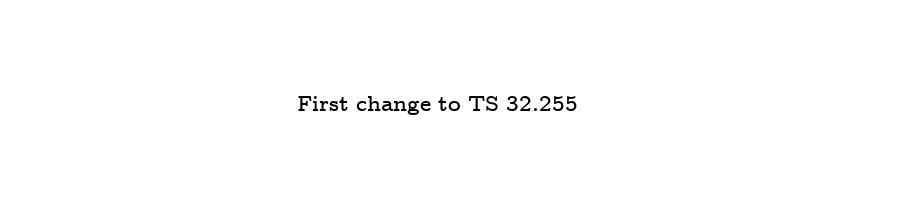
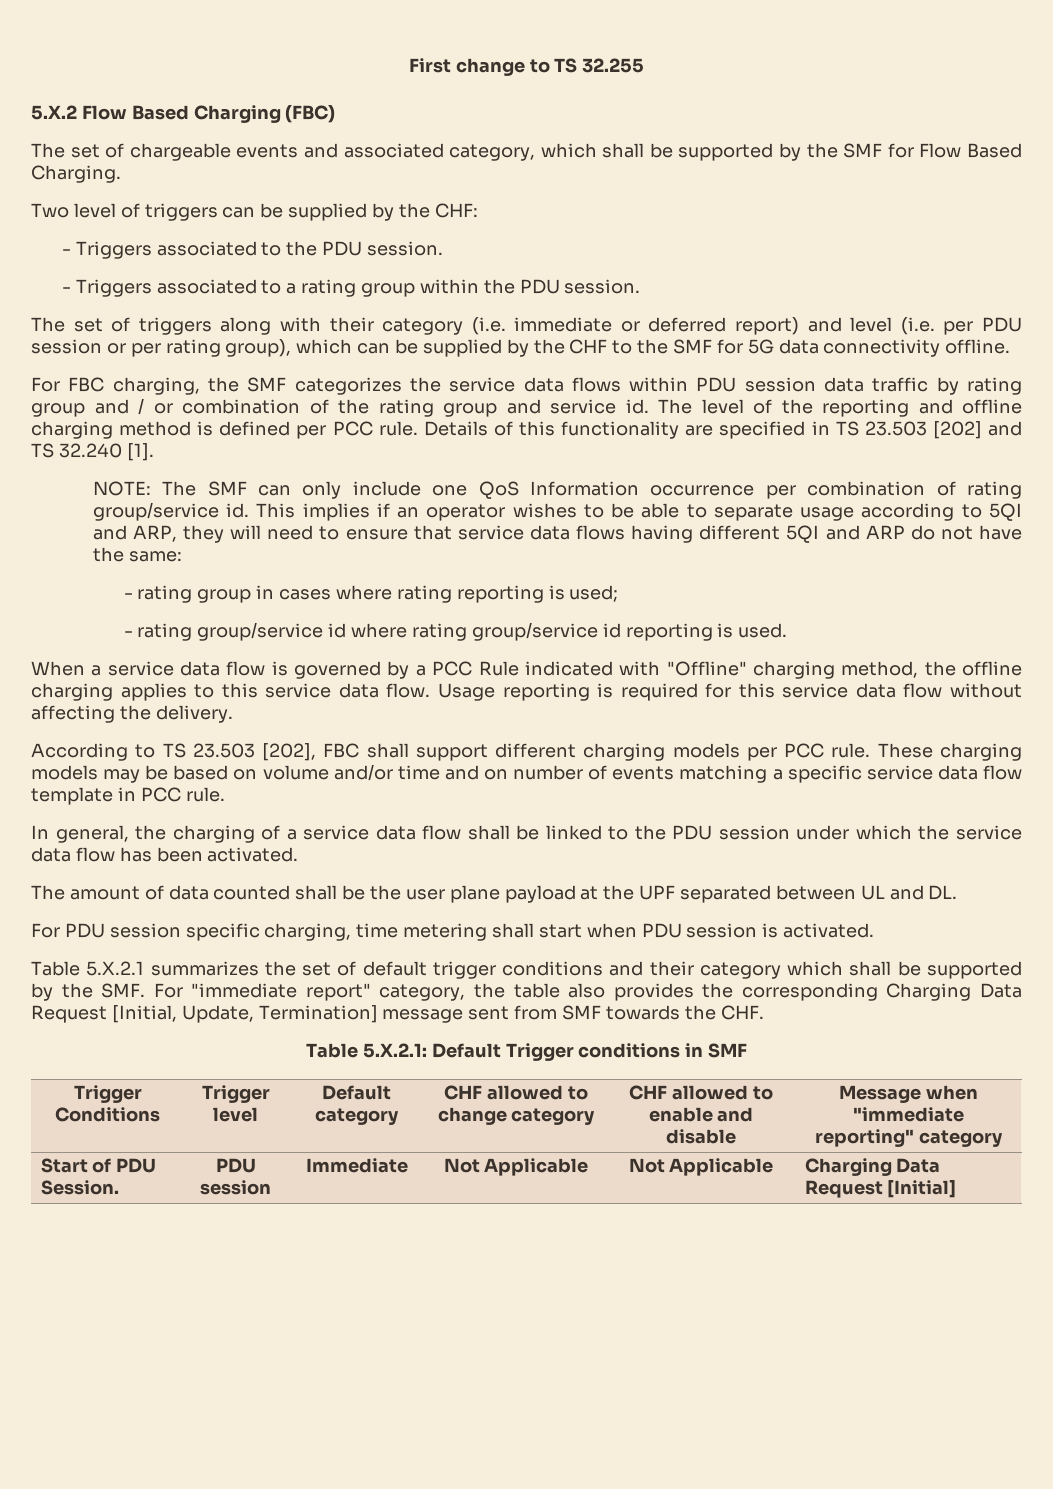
(578, 103) none -> [31,105,336,123] [31,143,1023,161] [31,165,121,183] [31,203,478,221] [61,241,444,259] [61,279,641,297] [31,317,1023,335] [31,339,1011,357] [31,377,1022,395] [31,398,1022,417] [31,421,1023,439] [31,443,154,461] [92,481,1023,499] [92,502,1023,521] [92,525,1023,543] [92,547,182,562] [123,585,619,603] [123,622,788,641] [31,661,1023,679] [31,683,1022,701] [31,705,233,723] [31,743,1022,761] [31,764,1022,783] [31,787,225,805] [31,825,1022,843] [31,847,299,862] [31,885,958,903] [31,923,875,941] [31,961,1022,979] [31,983,1022,1001] [31,1005,764,1023] [305,1043,748,1061] [73,1085,142,1103] [55,1107,160,1122] [201,1085,270,1103] [213,1107,258,1122] [322,1085,391,1100] [315,1108,399,1125] [444,1085,588,1100] [437,1107,596,1125] [629,1085,773,1100] [648,1107,754,1122] [666,1129,736,1144] [839,1085,978,1103] [853,1107,964,1122] [815,1129,1003,1147] [40,1158,157,1173] [40,1180,119,1195] [215,1158,256,1173] [200,1180,271,1195] [305,1158,408,1173] [443,1158,589,1176] [628,1158,774,1176] [804,1158,941,1176] [804,1180,957,1198] // 5.X.2 Flow Based Charging (FBC) // The set of chargeable events and associated category, which shall be supported by the SMF for Flow Based Charging. // Two level of triggers can be supplied by the CHF: // - Triggers associated to the PDU session. // - Triggers associated to a rating group within the PDU session. // The set of triggers along with their category (i.e. immediate or deferred report) and level (i.e. per PDU session or per rating group), which can be supplied by the CHF to the SMF for 5G data connectivity offline. // For FBC charging, the SMF categorizes the service data flows within PDU session data traffic by rating group and / or combination of the rating group and service id. The level of the reporting and offline charging method is defined per PCC rule. Details of this functionality are specified in TS 23.503 [202] and TS 32.240 [1]. // NOTE: The SMF can only include one QoS Information occurrence per combination of rating group/service id. This implies if an operator wishes to be able to separate usage according to 5QI and ARP, they will need to ensure that service data flows having different 5QI and ARP do not have the same: // - rating group in cases where rating reporting is used; // - rating group/service id where rating group/service id reporting is used. // When a service data flow is governed by a PCC Rule indicated with "Offline" charging method, the offline charging applies to this service data flow. Usage reporting is required for this service data flow without affecting the delivery. // According to TS 23.503 [202], FBC shall support different charging models per PCC rule. These charging models may be based on volume and/or time and on number of events matching a specific service data flow template in PCC rule. // In general, the charging of a service data flow shall be linked to the PDU session under which the service data flow has been activated. // The amount of data counted shall be the user plane payload at the UPF separated between UL and DL. // For PDU session specific charging, time metering shall start when PDU session is activated. // Table 5.X.2.1 summarizes the set of default trigger conditions and their category which shall be supported by the SMF. For "immediate report" category, the table also provides the corresponding Charging Data Request [Initial, Update, Termination] message sent from SMF towards the CHF. // Table 5.X.2.1: Default Trigger conditions in SMF // Trigger Conditions | Trigger level | Default category | CHF allowed to change category | CHF allowed to enable and disable | Message when "immediate reporting" category // Start of PDU Session. | PDU session | Immediate | Not Applicable | Not Applicable | Charging Data Request [Initial]

